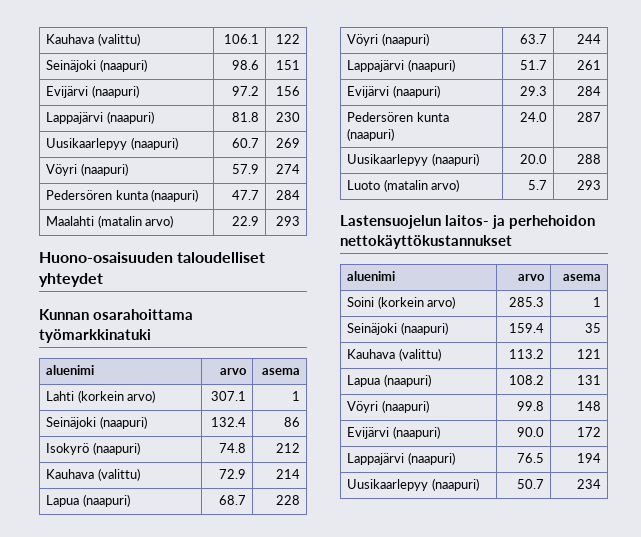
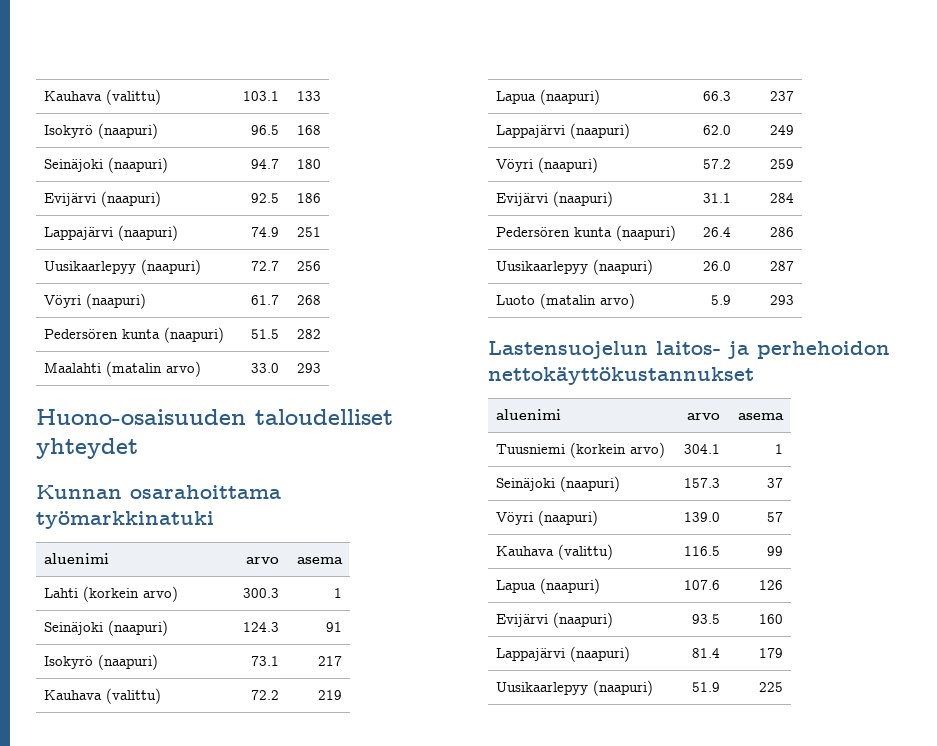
[46,33,140,46] [223,34,259,44] [275,34,300,44] [46,59,147,72] [231,60,259,70] [275,60,300,70] [46,85,139,98] [231,86,259,96] [275,86,300,96] [46,111,154,124] [231,112,259,122] [275,112,300,122] [46,137,178,150] [231,138,259,148] [275,138,300,148] [46,163,128,176] [231,164,259,174] [275,164,300,174] [46,189,199,202] [231,190,259,200] [275,190,300,200] Kauhava (valittu) | 106.1 | 122 // Seinäjoki (naapuri) | 98.6 | 151 // Evijärvi (naapuri) | 97.2 | 156 // Lappajärvi (naapuri) | 81.8 | 230 // Uusikaarlepyy (naapuri) | 60.7 | 269 // Vöyri (naapuri) | 57.9 | 274 // Pedersören kunta (naapuri) | 47.7 | 284 -> [44,89,162,105] [242,91,279,101] [296,91,321,101] [44,123,159,139] [250,125,279,135] [296,125,321,135] [44,157,169,173] [250,159,279,169] [296,159,321,169] [44,191,162,207] [250,193,279,203] [296,193,321,203] [44,225,179,241] [250,227,279,237] [296,227,321,237] [44,259,202,275] [250,261,279,271] [296,261,321,271] [44,293,147,309] [250,295,279,305] [296,295,321,305] [44,327,225,343] [250,329,279,339] [296,329,321,339] Kauhava (valittu) | 103.1 | 133 // Isokyrö (naapuri) | 96.5 | 168 // Seinäjoki (naapuri) | 94.7 | 180 // Evijärvi (naapuri) | 92.5 | 186 // Lappajärvi (naapuri) | 74.9 | 251 // Uusikaarlepyy (naapuri) | 72.7 | 256 // Vöyri (naapuri) | 61.7 | 268 // Pedersören kunta (naapuri) | 51.5 | 282
[231,216,259,226] 22.9 -> [250,363,279,373] 33.0
[210,391,246,401] [291,391,300,401] [46,416,147,429] [210,417,246,427] [283,417,300,427] [46,442,140,455] [218,443,246,453] [275,443,300,453] [46,468,140,481] [218,469,246,479] [275,469,300,479] [46,494,130,507] [218,495,246,505] [275,495,300,505] [347,33,429,46] [519,34,547,44] [576,34,601,44] [347,59,455,72] [519,60,547,70] [576,60,601,70] [347,85,440,98] [519,86,547,96] 307.1 | 1 // Seinäjoki (naapuri) | 132.4 | 86 // Isokyrö (naapuri) | 74.8 | 212 // Kauhava (valittu) | 72.9 | 214 // Lapua (naapuri) | 68.7 | 228 // Vöyri (naapuri) | 63.7 | 244 // Lappajärvi (naapuri) | 51.7 | 261 // Evijärvi (naapuri) | 29.3 -> [242,588,279,598] [333,588,342,598] [44,620,169,636] [242,622,279,632] [325,622,342,632] [44,654,159,670] [250,656,279,666] [317,656,342,666] [44,688,162,704] [250,690,279,700] [317,690,342,700] [496,89,601,105] [702,91,731,101] [769,91,794,101] [496,123,631,139] [702,125,731,135] [769,125,794,135] [496,157,599,173] [702,159,731,169] [769,159,794,169] [496,191,614,207] [702,193,731,203] 300.3 | 1 // Seinäjoki (naapuri) | 124.3 | 91 // Isokyrö (naapuri) | 73.1 | 217 // Kauhava (valittu) | 72.2 | 219 // Lapua (naapuri) | 66.3 | 237 // Lappajärvi (naapuri) | 62.0 | 249 // Vöyri (naapuri) | 57.2 | 259 // Evijärvi (naapuri) | 31.1
[519,112,547,122] [576,112,601,122] [347,153,479,166] [519,154,547,164] [576,154,601,164] 24.0 | 287 // Uusikaarlepyy (naapuri) | 20.0 | 288 -> [702,227,731,237] [769,227,794,237] [496,259,654,275] [702,261,731,271] [769,261,794,271] 26.4 | 286 // Uusikaarlepyy (naapuri) | 26.0 | 287
[527,180,547,190] 5.7 -> [710,295,731,305] 5.9
[347,296,456,309] [508,297,544,307] [592,297,601,307] [347,322,448,335] [508,323,544,333] [584,323,601,333] [347,348,441,361] [508,349,544,359] [576,349,601,359] [347,374,431,387] [508,375,544,385] [576,375,601,385] [347,400,429,413] [516,401,544,411] [576,401,601,411] [347,426,440,439] [516,427,544,437] [576,427,601,437] [347,452,455,465] [516,453,544,463] [576,453,601,463] [347,478,479,491] [516,479,544,489] [576,479,601,489] Soini (korkein arvo) | 285.3 | 1 // Seinäjoki (naapuri) | 159.4 | 35 // Kauhava (valittu) | 113.2 | 121 // Lapua (naapuri) | 108.2 | 131 // Vöyri (naapuri) | 99.8 | 148 // Evijärvi (naapuri) | 90.0 | 172 // Lappajärvi (naapuri) | 76.5 | 194 // Uusikaarlepyy (naapuri) | 50.7 | 234 -> [496,442,666,458] [683,444,720,454] [774,444,783,454] [496,476,621,492] [683,478,720,488] [766,478,783,488] [496,510,599,526] [683,512,720,522] [766,512,783,522] [496,544,614,560] [683,546,720,556] [766,546,783,556] [496,578,601,594] [683,580,720,590] [758,580,783,590] [496,612,614,628] [691,614,720,624] [758,614,783,624] [496,646,631,662] [691,648,720,658] [758,648,783,658] [496,680,654,696] [691,682,720,692] [758,682,783,692] Tuusniemi (korkein arvo) | 304.1 | 1 // Seinäjoki (naapuri) | 157.3 | 37 // Vöyri (naapuri) | 139.0 | 57 // Kauhava (valittu) | 116.5 | 99 // Lapua (naapuri) | 107.6 | 126 // Evijärvi (naapuri) | 93.5 | 160 // Lappajärvi (naapuri) | 81.4 | 179 // Uusikaarlepyy (naapuri) | 51.9 | 225

